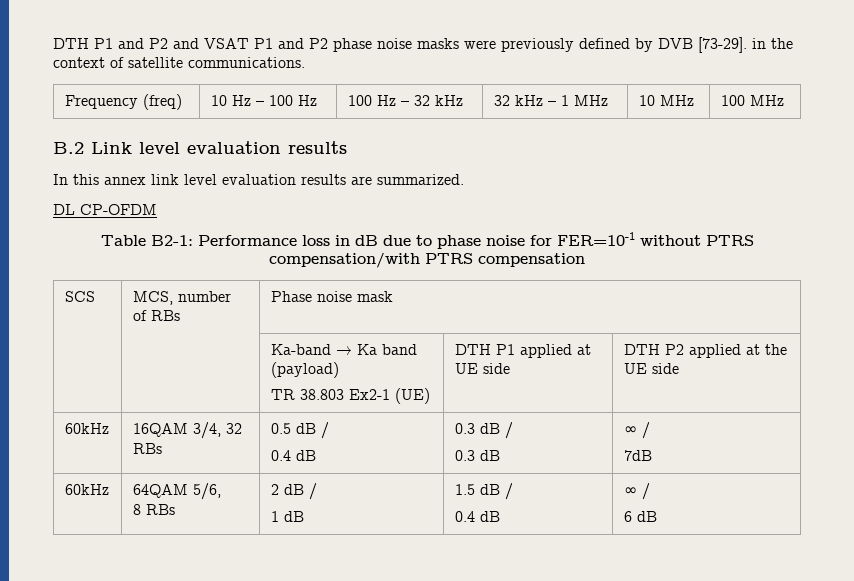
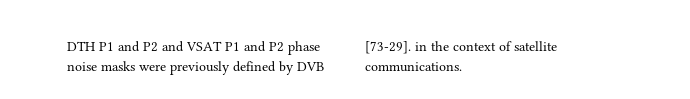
[64,94,182,110] [210,95,317,106] [347,95,463,106] [493,95,608,106] [638,95,694,106] [720,95,784,106] [53,141,347,154] [53,174,464,185] [53,204,157,215] [100,232,754,249] [269,252,585,268] [64,291,95,302] [132,291,231,305] [132,310,180,321] [270,291,393,302] [270,344,417,355] [270,362,339,378] [270,388,430,404] [454,344,591,358] [454,363,510,374] [623,344,787,358] [623,363,679,374] [64,423,109,434] [132,422,242,439] [132,443,162,454] [270,422,329,439] [270,450,316,461] [454,422,513,439] [454,450,500,461] [623,422,650,439] [623,450,652,461] [64,484,109,495] [132,483,221,500] [132,504,175,515] [270,483,317,500] [270,511,304,522] [454,483,513,500] [454,511,500,522] [623,483,650,500] [623,511,657,522] // Frequency (freq) | 10 Hz – 100 Hz | 100 Hz – 32 kHz | 32 kHz – 1 MHz | 10 MHz | 100 MHz // B.2 Link level evaluation results // In this annex link level evaluation results are summarized. // DL CP-OFDM // Table B2-1: Performance loss in dB due to phase noise for FER=10-1 without PTRS compensation/with PTRS compensation // SCS | MCS, number of RBs | Phase noise mask // | | Ka-band → Ka band (payload) // TR 38.803 Ex2-1 (UE) | DTH P1 applied at UE side | DTH P2 applied at the UE side // 60kHz | 16QAM 3/4, 32 RBs | 0.5 dB / // 0.4 dB | 0.3 dB / // 0.3 dB | ∞ / // 7dB // 60kHz | 64QAM 5/6, // 8 RBs | 2 dB / // 1 dB | 1.5 dB / // 0.4 dB | ∞ / // 6 dB -> (462, 67) none

